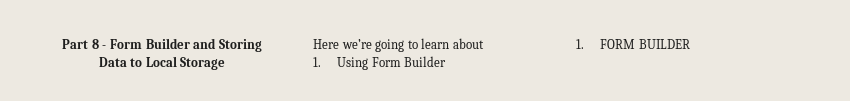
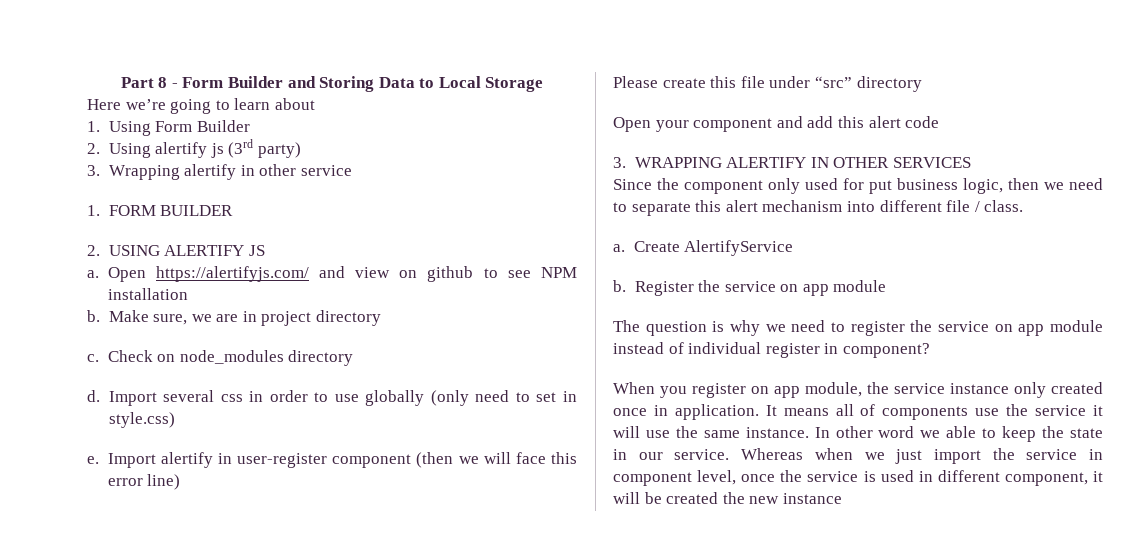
[576,39,690,49] 1. FORM BUILDER -> [87,139,301,158] [87,164,352,180] [87,205,234,216] [87,245,265,256] [87,266,577,282] [107,288,188,300] [87,310,382,326] [87,350,354,366] [87,390,577,406] [108,412,175,428] [87,452,577,468] [107,474,181,490] [613,76,922,92] [613,116,940,132] [613,157,971,168] [613,178,1103,194] [613,200,1024,216] [613,240,794,256] [613,280,887,296] [613,320,1103,336] [613,342,930,358] [613,382,1103,398] [613,404,1103,420] [613,426,1103,442] [613,448,1103,464] [613,470,1103,486] [613,492,842,504] 2. Using alertify js (3rd party) // 3. Wrapping alertify in other service // 1. FORM BUILDER // 2. USING ALERTIFY JS // a. Open https://alertifyjs.com/ and view on github to see NPM installation // b. Make sure, we are in project directory // c. Check on node_modules directory // d. Import several css in order to use globally (only need to set in style.css) // e. Import alertify in user-register component (then we will face this error line) // Please create this file under “src” directory // Open your component and add this alert code // 3. WRAPPING ALERTIFY IN OTHER SERVICES // Since the component only used for put business logic, then we need to separate this alert mechanism into different file / class. // a. Create AlertifyService // b. Register the service on app module // The question is why we need to register the service on app module instead of individual register in component? // When you register on app module, the service instance only created once in application. It means all of components use the service it will use the same instance. In other word we able to keep the state in our service. Whereas when we just import the service in component level, once the service is used in different component, it will be created the new instance

